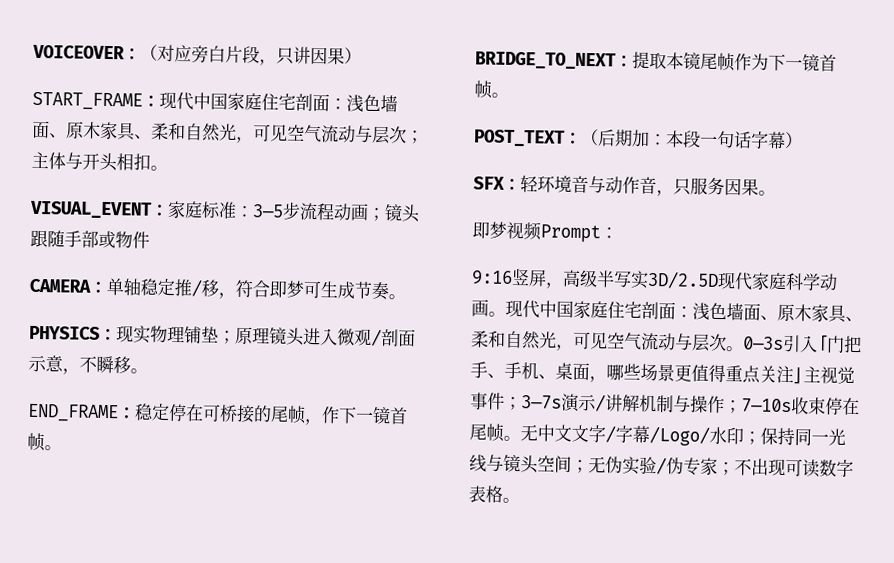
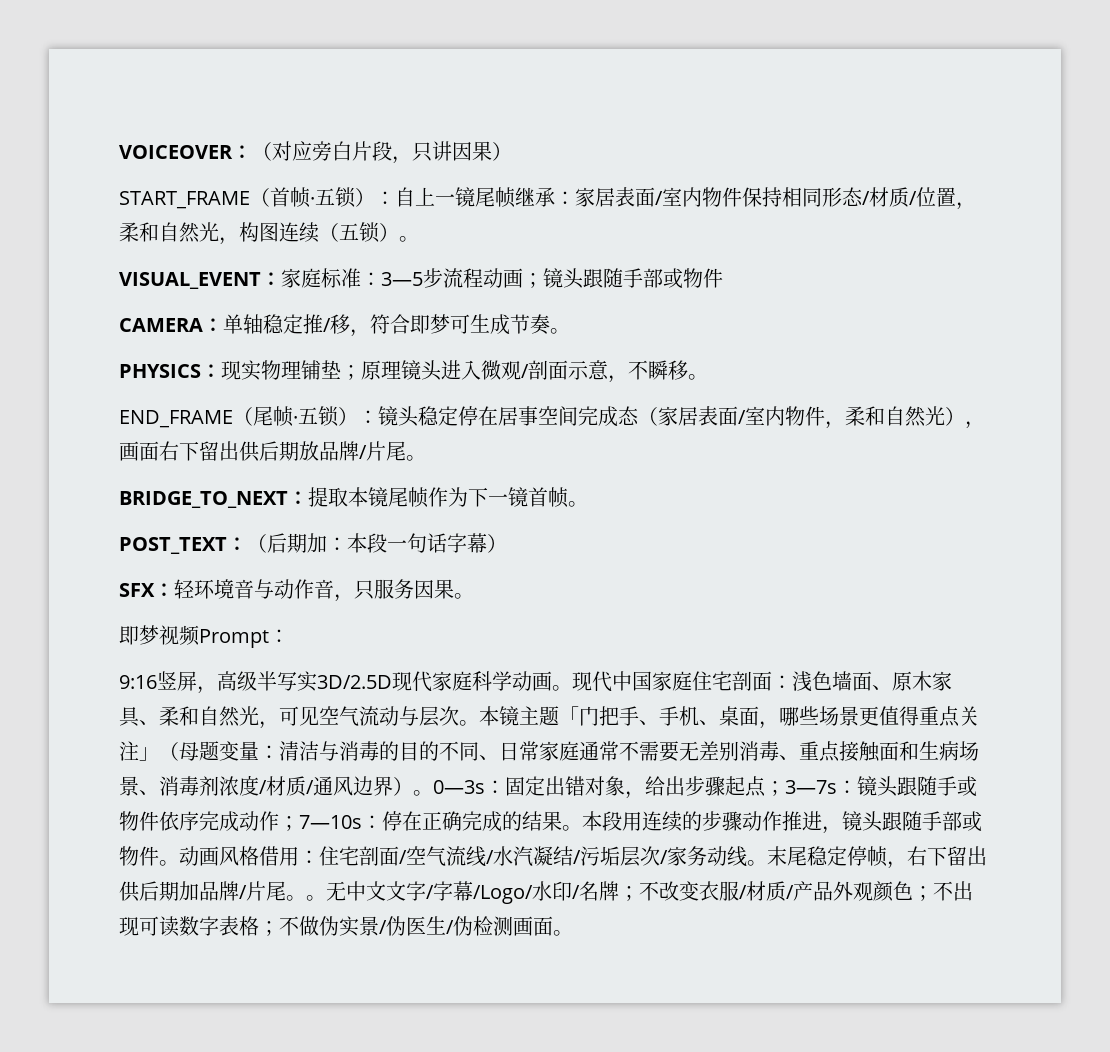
[142,91,398,113] [32,120,424,145] [31,151,151,172] ：现代中国家庭住宅剖面：浅色墙面、原木家具、柔和自然光，可见空气流动与层次；主体与开头相扣 -> [249,187,976,210] [119,222,399,245] （首帧·五锁）：自上一镜尾帧继承：家居表面/室内物件保持相同形态/材质/位置，柔和自然光，构图连续（五锁）
[117,403,408,426] [27,432,46,452] ：稳定停在可桥接的尾帧，作下一镜首帧 -> [233,406,985,429] [119,441,406,462] （尾帧·五锁）：镜头稳定停在居事空间完成态（家居表面/室内物件，柔和自然光），画面右下留出供后期放品牌/片尾
[743,334,818,353] 0—3s引入 -> [479,706,559,726] 本镜主题
[803,366,855,384] [470,392,860,416] [469,423,505,442] 主视觉事件；3—7s演示/讲解机制与操作；7—10s收束停在尾帧 -> [159,741,979,762] [119,775,977,799] [119,811,982,834] [119,846,987,869] [119,881,306,902] （母题变量：清洁与消毒的目的不同、日常家庭通常不需要无差别消毒、重点接触面和生病场景、消毒剂浓度/材质/通风边界）。0—3s：固定出错对象，给出步骤起点；3—7s：镜头跟随手或物件依序完成动作；7—10s：停在正确完成的结果。本段用连续的步骤动作推进，镜头跟随手部或物件。动画风格借用：住宅剖面/空气流线/水汽凝结/污垢层次/家务动线。末尾稳定停帧，右下留出供后期加品牌/片尾。
[743,427,846,446] [469,453,718,476] ；保持同一光线与镜头空间；无伪实验/伪专家 -> [572,881,913,902] /名牌；不改变衣服/材质/产品外观颜色
(504, 494) none -> [259,916,553,937] ；不做伪实景/伪医生/伪检测画面

